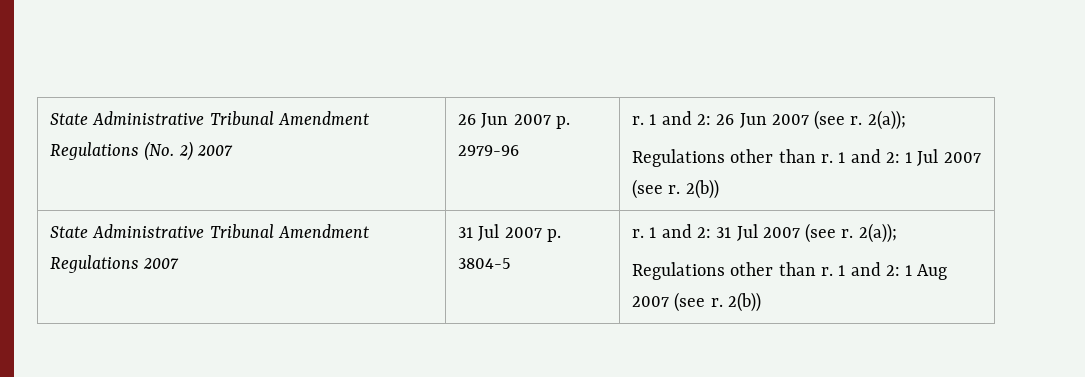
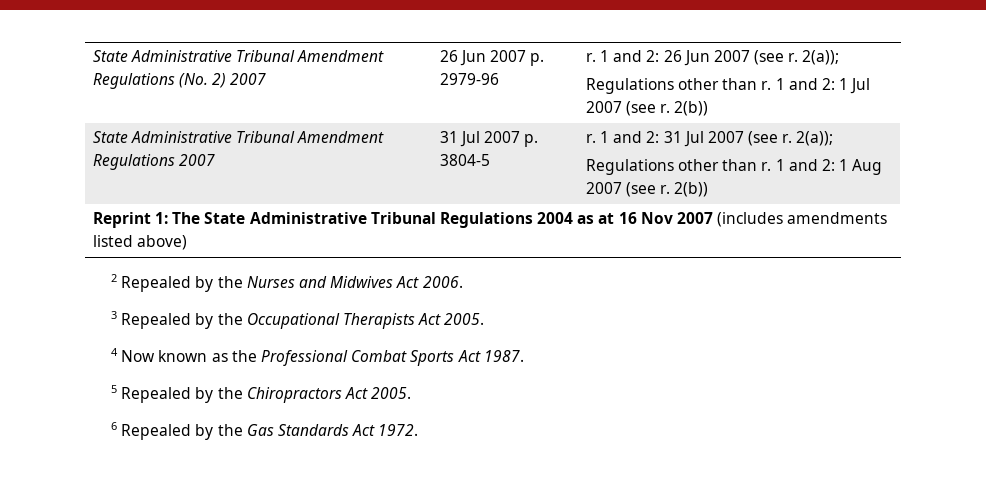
(761, 302) none -> [92,212,888,228] [92,235,188,250] [111,274,463,292] [111,311,485,329] [111,348,524,366] [111,385,412,403] [111,422,419,440] // Reprint 1: The State Administrative Tribunal Regulations 2004 as at 16 Nov 2007 (includes amendments listed above) // 2 Repealed by the Nurses and Midwives Act 2006. // 3 Repealed by the Occupational Therapists Act 2005. // 4 Now known as the Professional Combat Sports Act 1987. // 5 Repealed by the Chiropractors Act 2005. // 6 Repealed by the Gas Standards Act 1972.

